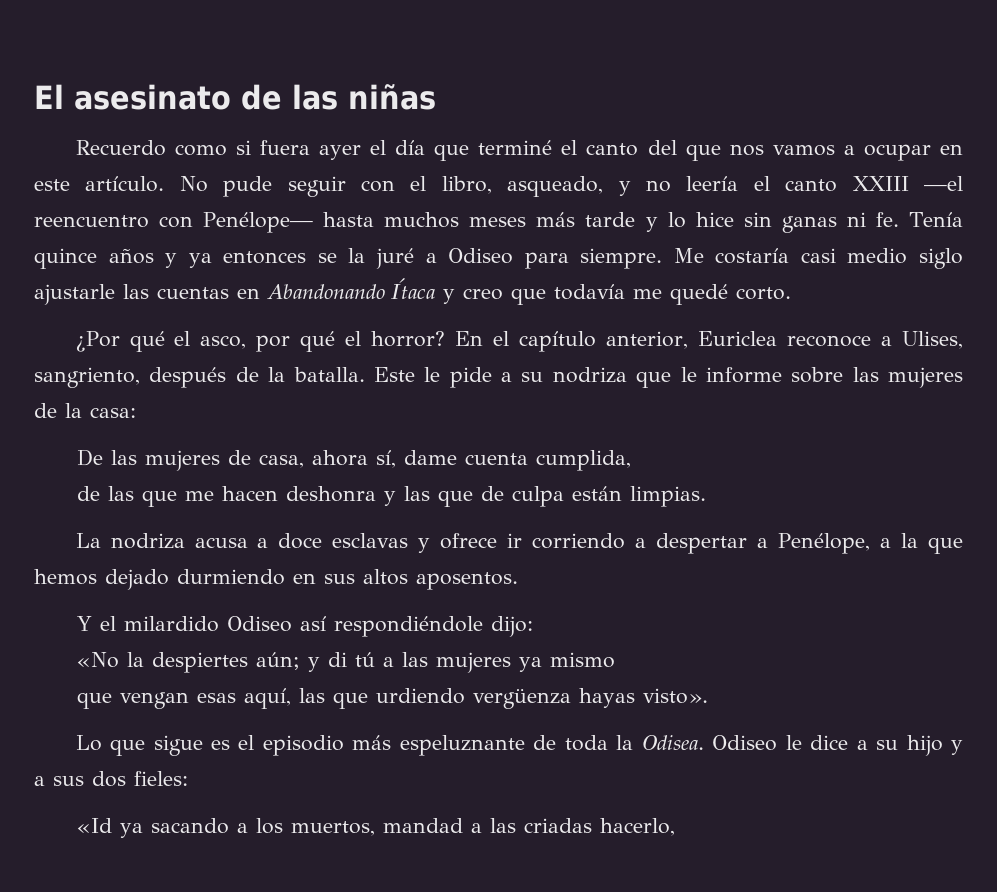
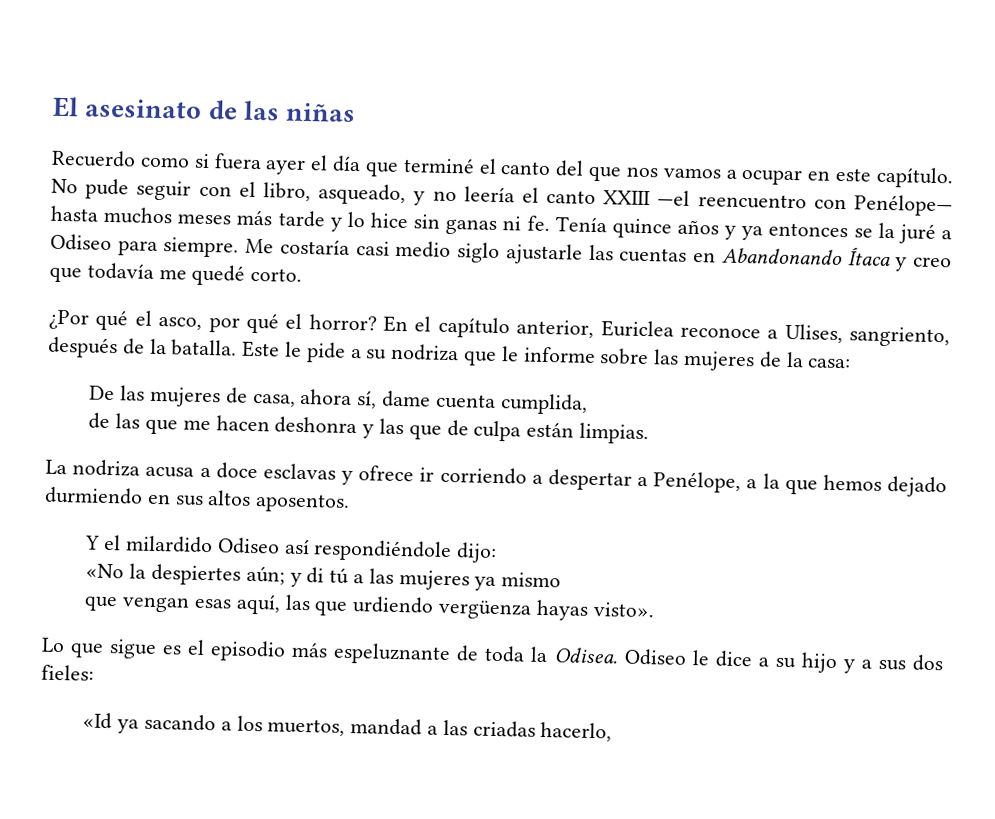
[85,176,165,192] artículo. -> [876,166,955,189] capítulo.

